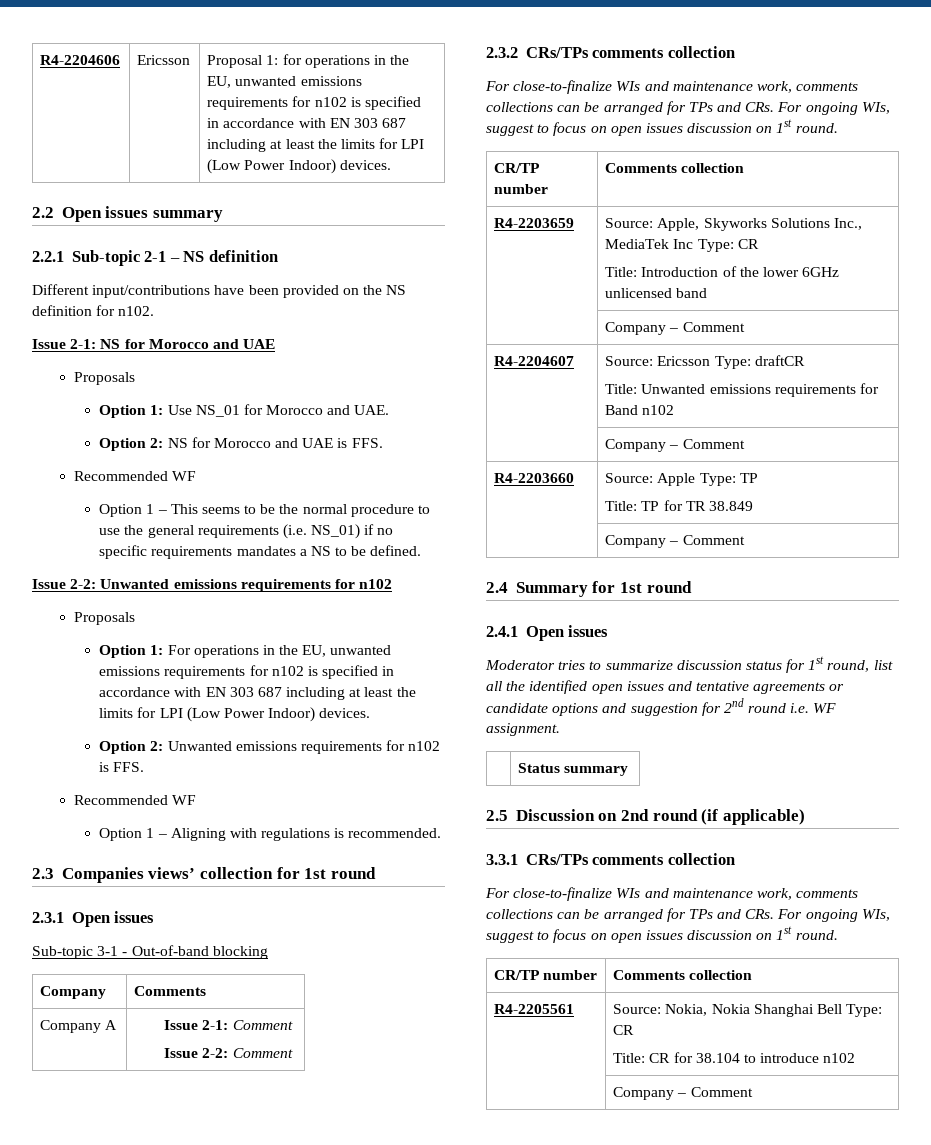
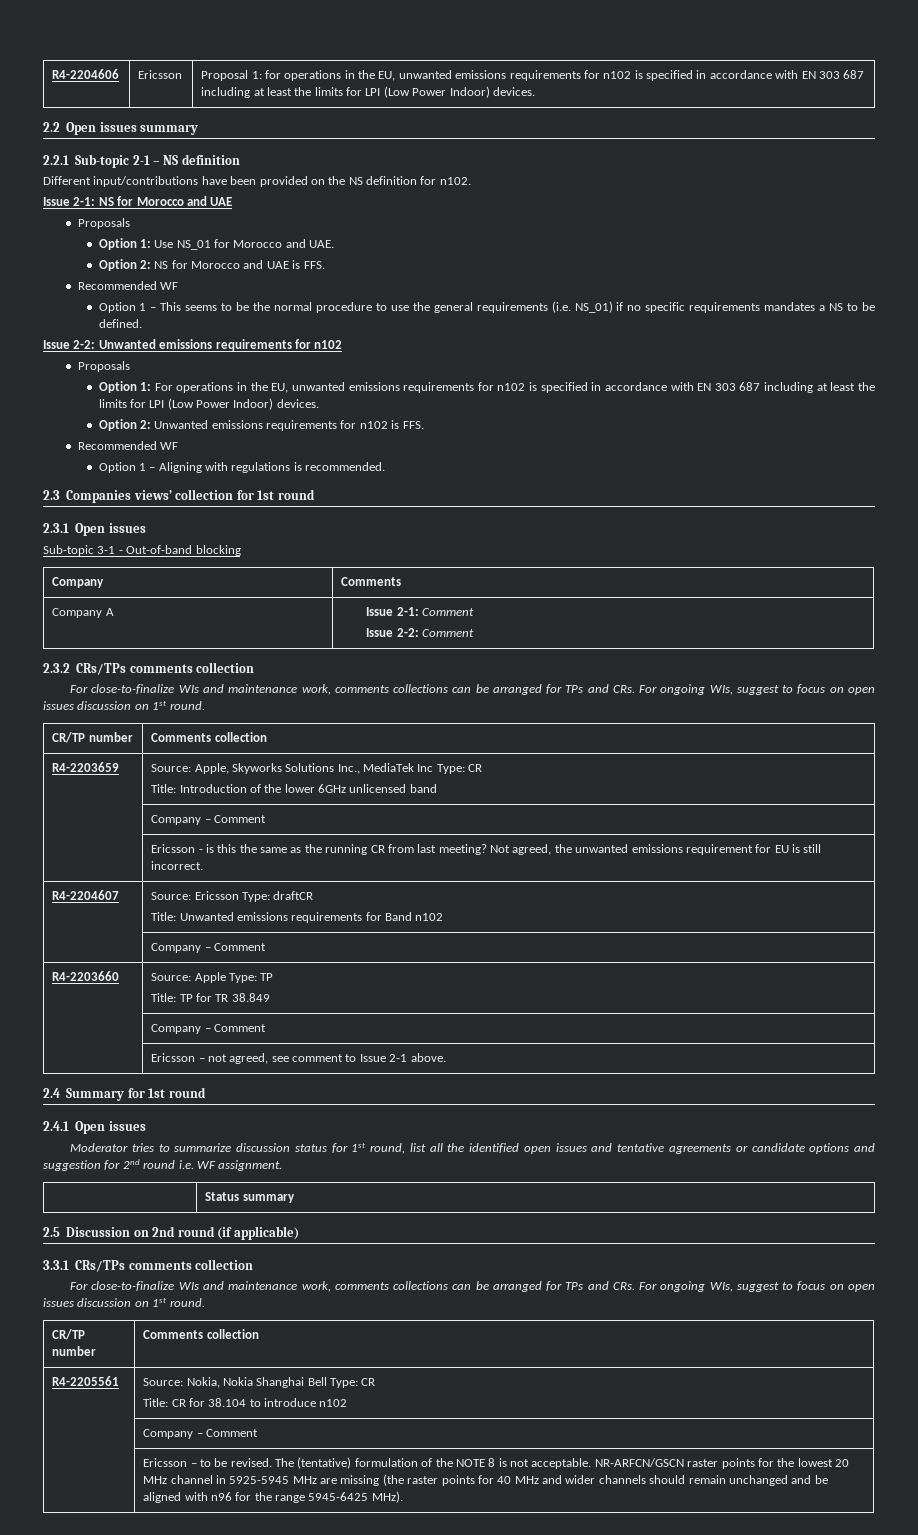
(745, 327) none -> [151,844,822,855] [151,861,204,870] // | Ericsson - is this the same as the running CR from last meeting? Not agreed, the unwanted emissions requirement for EU is still incorrect.
(745, 540) none -> [151,1053,446,1064] // | Ericsson – not agreed, see comment to Issue 2-1 above.
(753, 1092) none -> [143,1457,850,1469] [143,1474,828,1486] [143,1491,403,1503] // | Ericsson – to be revised. The (tentative) formulation of the NOTE 8 is not acceptable. NR-ARFCN/GSCN raster points for the lowest 20 MHz channel in 5925-5945 MHz are missing (the raster points for 40 MHz and wider channels should remain unchanged and be aligned with n96 for the range 5945-6425 MHz).

